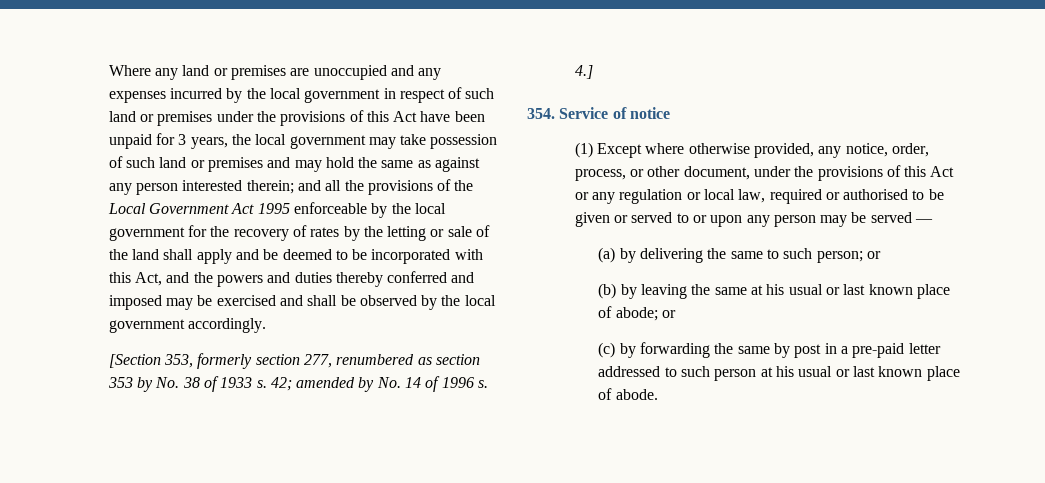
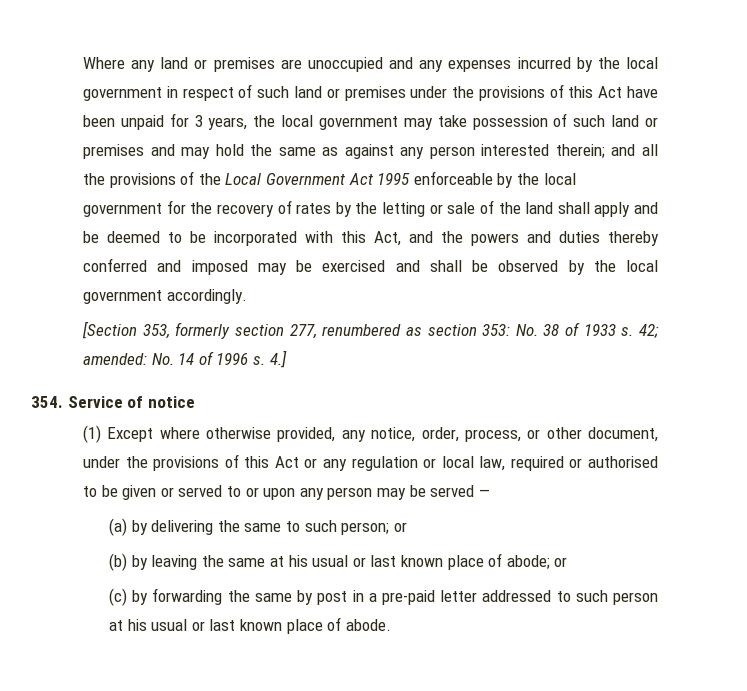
[107,377,153,392] 353 by -> [482,324,511,336] 353:
[296,377,375,392] amended by -> [83,353,148,365] amended:

